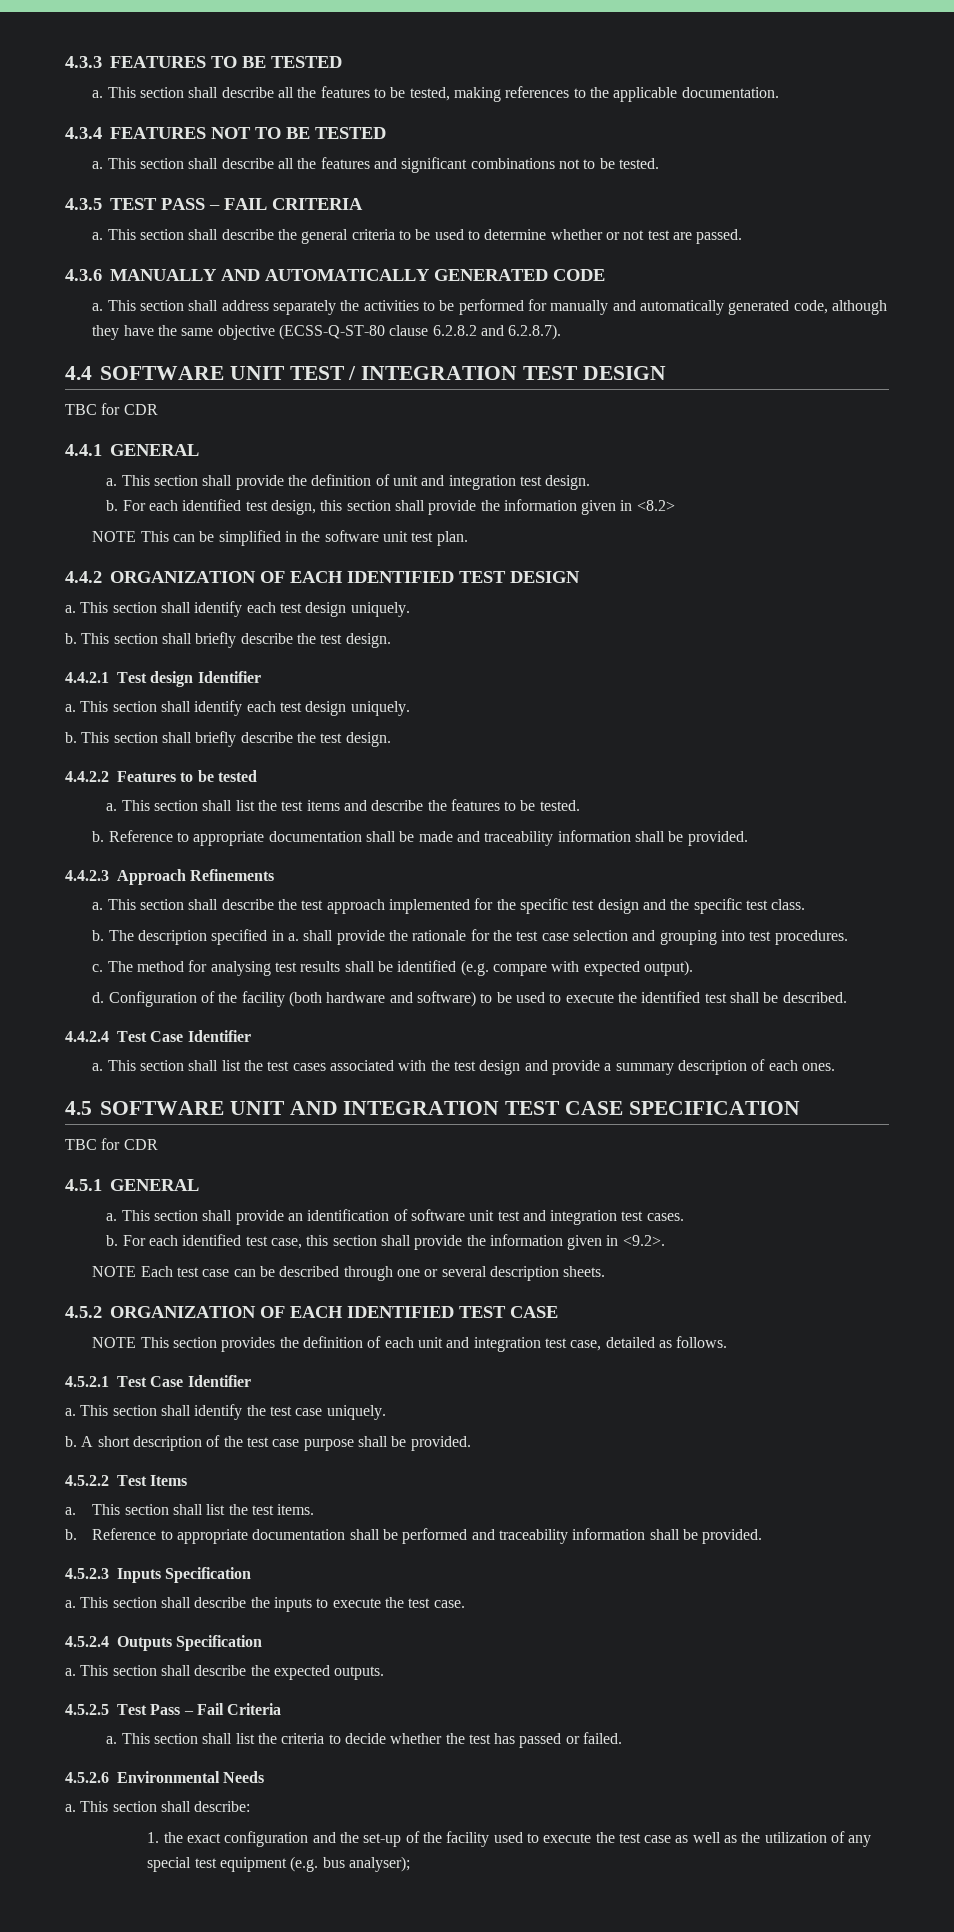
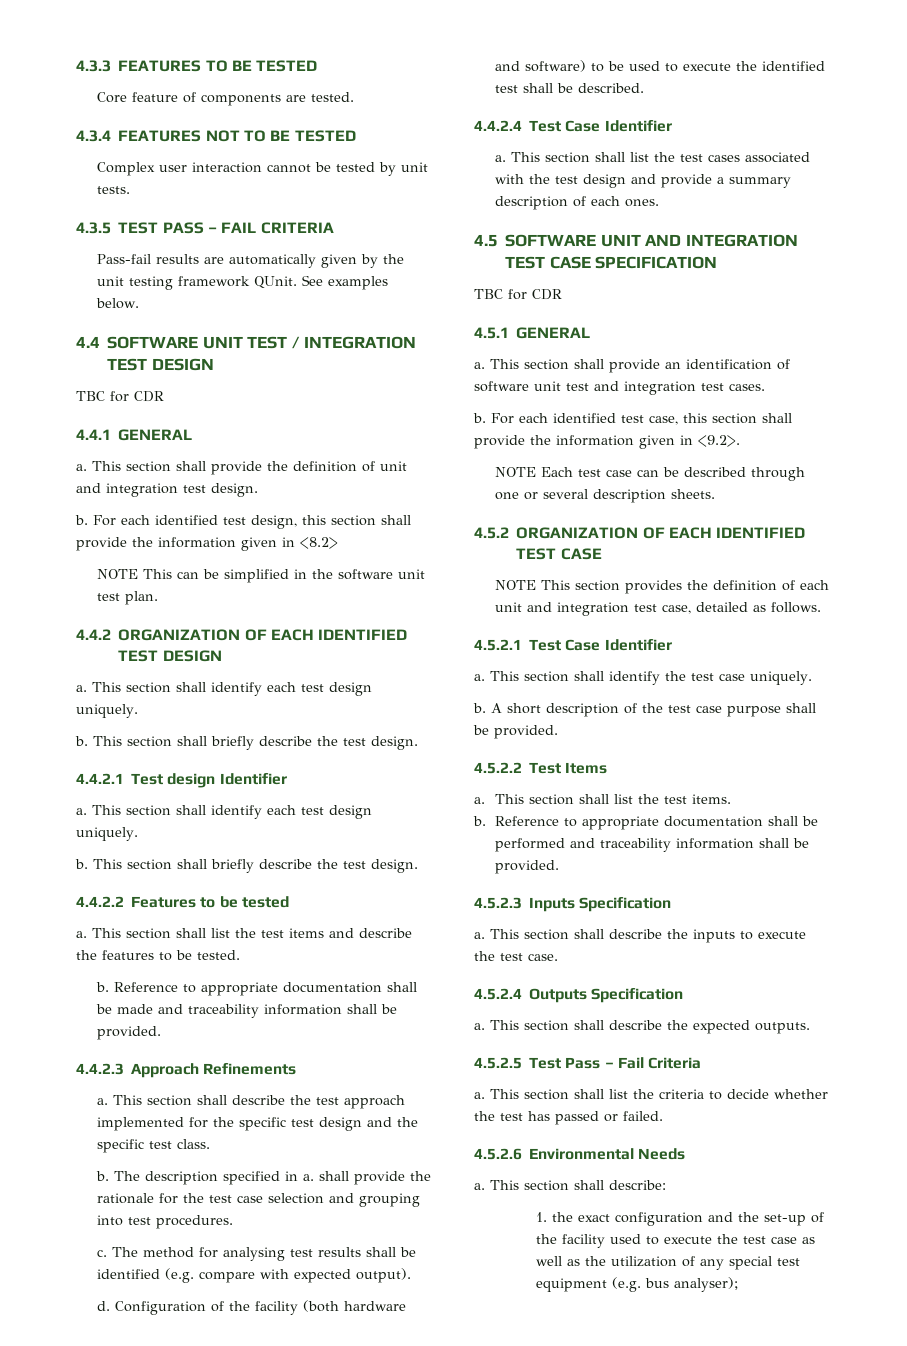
[92,86,779,102] a. This section shall describe all the features to be tested, making references to the applicable documentation. -> [96,92,354,106] Core feature of components are tested.
[92,157,659,173] a. This section shall describe all the features and significant combinations not to be tested. -> [96,162,428,176] [96,186,130,194] Complex user interaction cannot be tested by unit tests.
[92,229,743,244] [65,269,605,281] [92,299,887,315] [92,324,562,340] a. This section shall describe the general criteria to be used to determine whether or not test are passed. // 4.3.6 MANUALLY AND AUTOMATICALLY GENERATED CODE // a. This section shall address separately the activities to be performed for manually and automatically generated code, although they have the same objective (ECSS-Q-ST-80 clause 6.2.8.2 and 6.2.8.7). -> [96,254,404,268] [96,275,388,290] [95,298,139,309] Pass-fail results are automatically given by the unit testing framework QUnit. See examples below.

